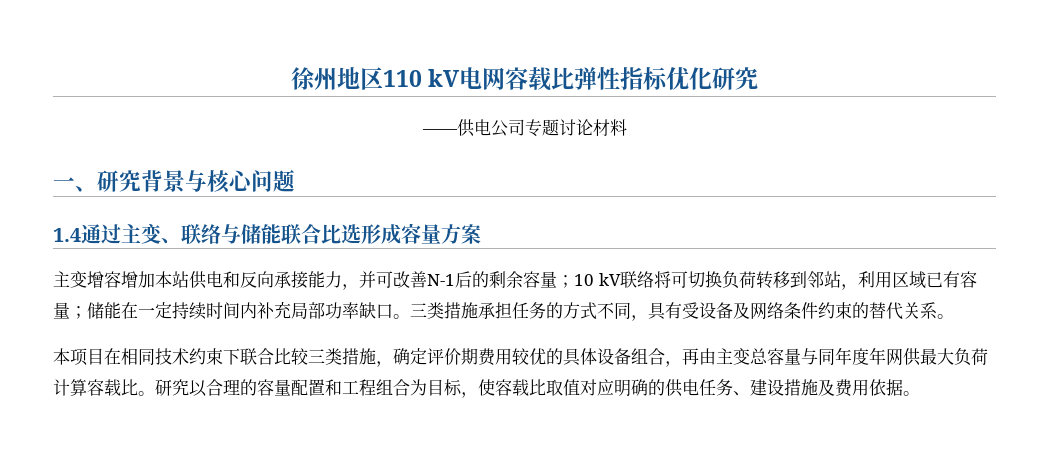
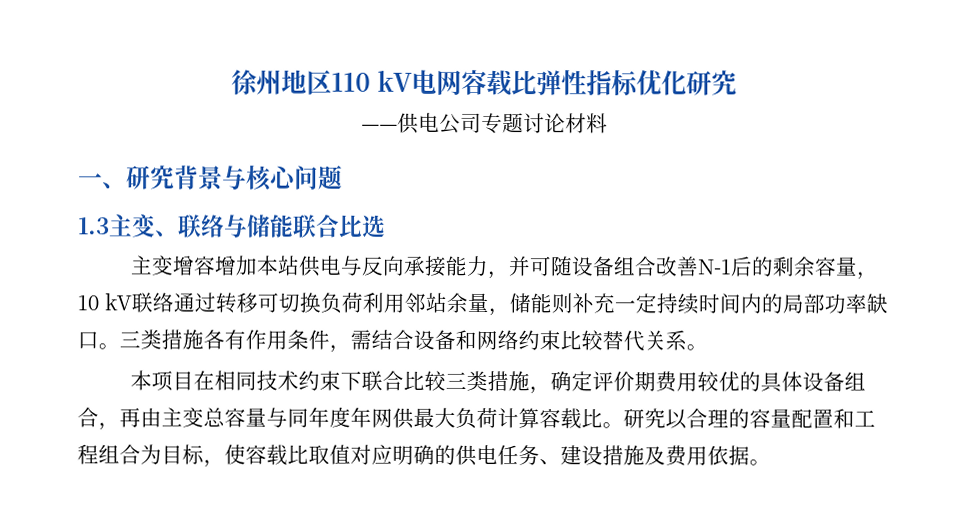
[53,224,121,244] 1.4通过 -> [78,217,110,235] 1.3
[361,223,481,244] 形成容量方案 -> (386, 226) none
[223,271,240,288] 和 -> [339,255,363,276] 与
(393, 279) none -> [549,256,656,277] 随设备组合
[557,275,574,288] ； -> [855,271,878,280] ，
[653,271,671,288] 将 -> [172,292,258,314] 通过转移
[755,271,977,290] [53,302,138,319] 转移到邻站，利用区域已有容量；储能在 -> [361,292,615,317] 利用邻站余量，储能则补充
[257,301,291,319] 补充 -> [760,293,783,314] 的
[478,302,869,321] 承担任务的方式不同，具有受设备及网络条件约束的 -> [203,329,603,353] 各有作用条件，需结合设备和网络约束比较

